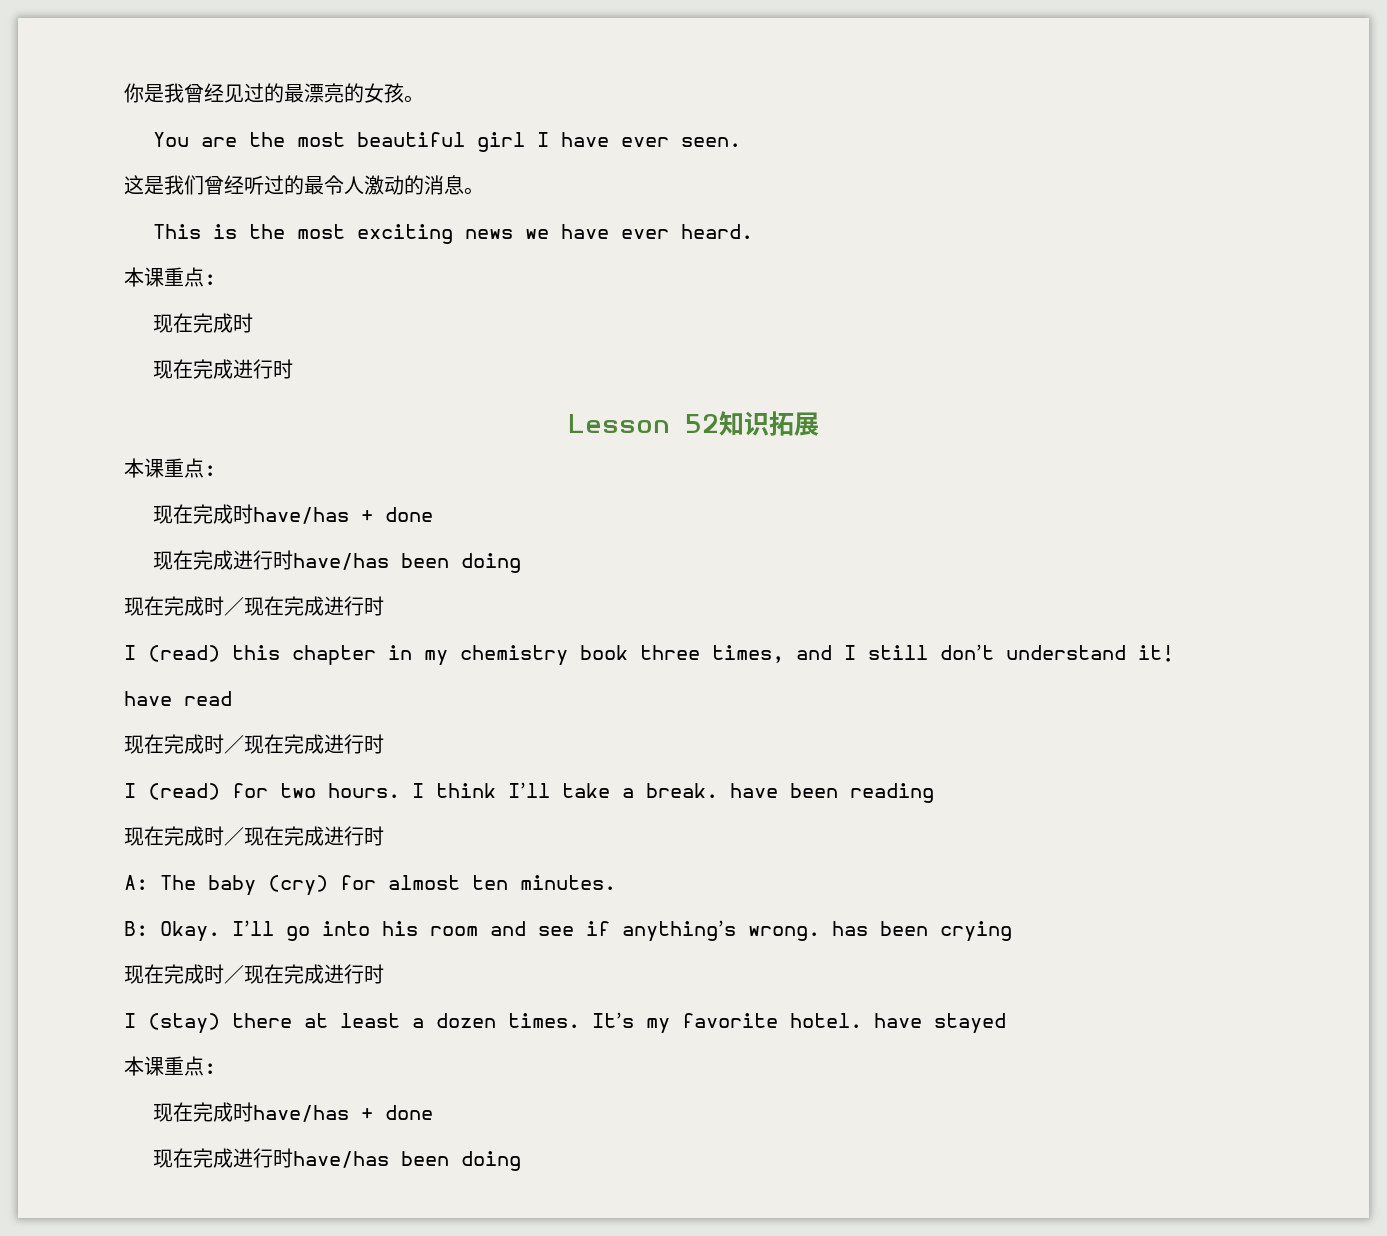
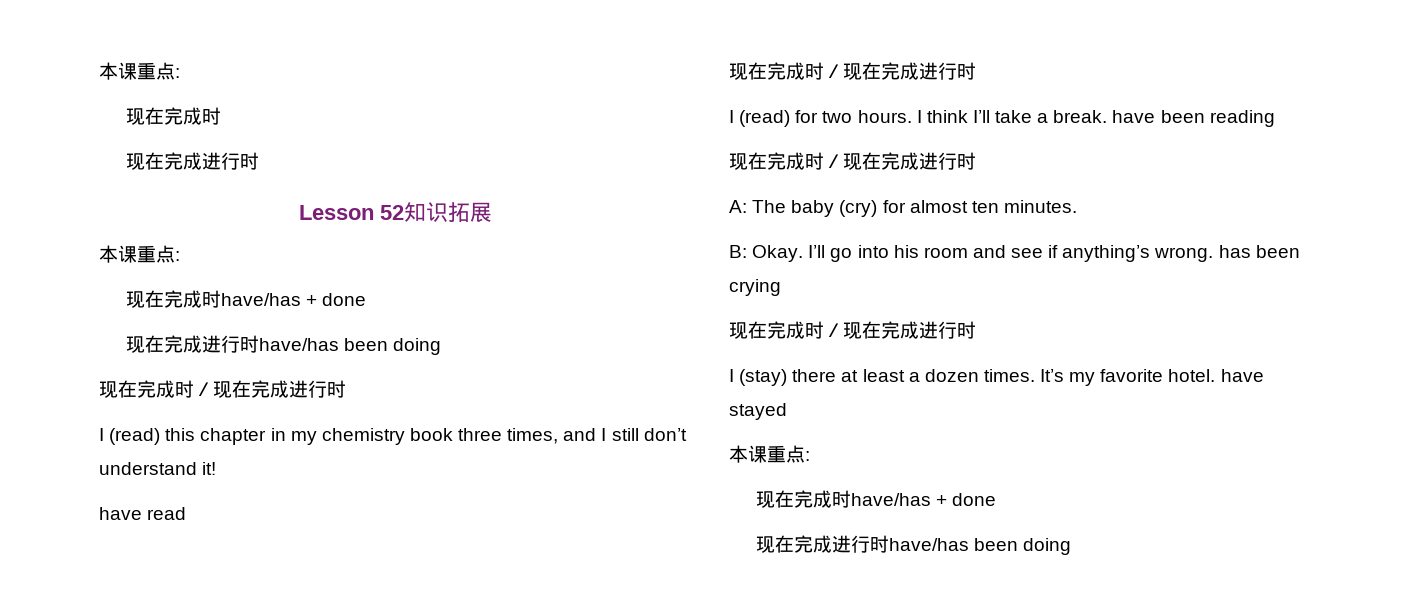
[124,83,424,103] [153,132,742,152] [124,175,484,195] [153,224,754,244] 你是我曾经见过的最漂亮的女孩。 // You are the most beautiful girl I have ever seen. // 这是我们曾经听过的最令人激动的消息。 // This is the most exciting news we have ever heard. // -> (99, 71) none

